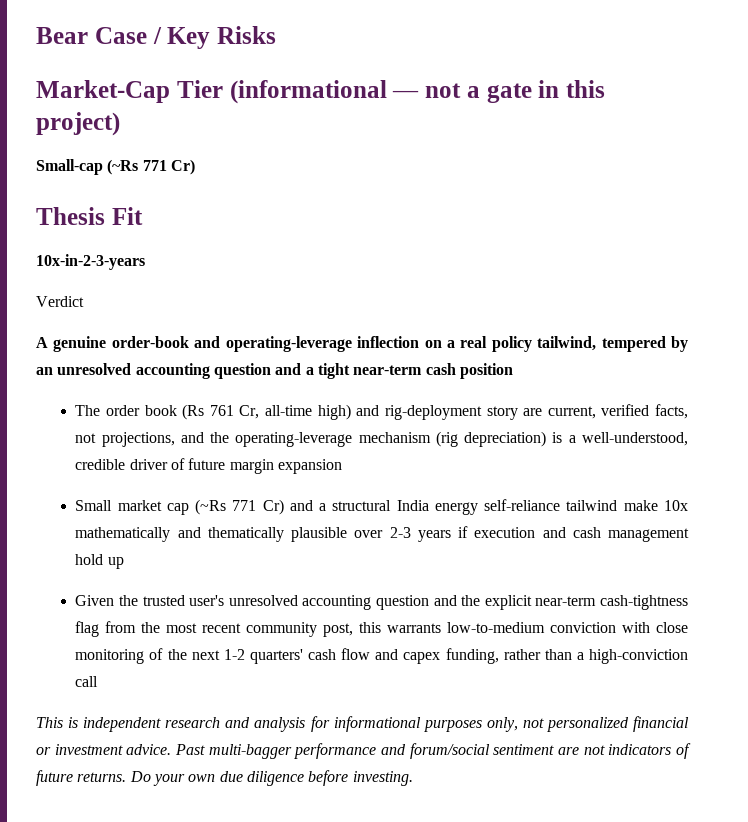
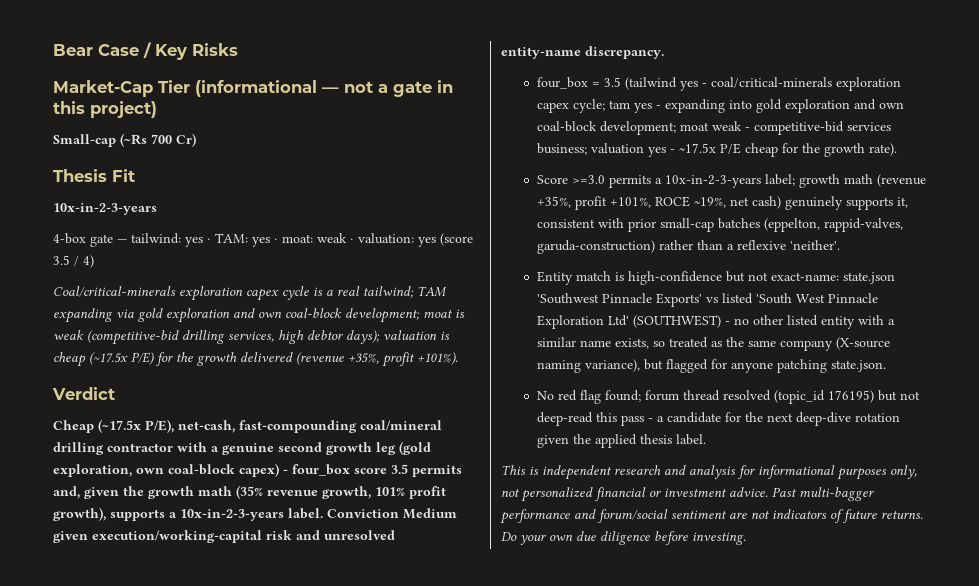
[142,160,167,171] 771 -> [151,134,172,144] 700
[36,296,84,307] [36,336,689,352] [36,363,513,379] [75,404,688,420] [75,431,688,447] [75,458,342,474] [75,499,688,515] [75,526,689,542] [75,554,124,569] [75,595,688,610] [75,621,688,637] [75,648,688,664] [75,676,99,687] Verdict // A genuine order-book and operating-leverage inflection on a real policy tailwind, tempered by an unresolved accounting question and a tight near-term cash position // The order book (Rs 761 Cr, all-time high) and rig-deployment story are current, verified facts, not projections, and the operating-leverage mechanism (rig depreciation) is a well-understood, credible driver of future margin expansion // Small market cap (~Rs 771 Cr) and a structural India energy self-reliance tailwind make 10x mathematically and thematically plausible over 2-3 years if execution and cash management hold up // Given the trusted user's unresolved accounting question and the explicit near-term cash-tightness flag from the most recent community post, this warrants low-to-medium conviction with close monitoring of the next 1-2 quarters' cash flow and capex funding, rather than a high-conviction call -> [53,233,473,247] [53,255,94,268] [53,286,447,301] [53,308,465,323] [53,330,450,345] [53,352,458,367] [52,387,115,400] [53,419,442,433] [53,441,431,455] [53,463,462,477] [53,485,446,499] [53,507,457,521] [53,530,395,543] [501,46,664,59] [536,77,901,91] [536,99,904,113] [536,121,891,135] [536,143,897,157] [536,174,926,188] [536,196,908,210] [536,218,903,232] [536,240,840,254] [536,271,895,285] [536,293,878,307] [536,315,895,329] [536,337,890,351] [536,359,886,373] [536,390,920,404] [536,412,900,426] [536,434,706,448] 4-box gate — tailwind: yes · TAM: yes · moat: weak · valuation: yes (score 3.5 / 4) // Coal/critical-minerals exploration capex cycle is a real tailwind; TAM expanding via gold exploration and own coal-block development; moat is weak (competitive-bid drilling services, high debtor days); valuation is cheap (~17.5x P/E) for the growth delivered (revenue +35%, profit +101%). // Verdict // Cheap (~17.5x P/E), net-cash, fast-compounding coal/mineral drilling contractor with a genuine second growth leg (gold exploration, own coal-block capex) - four_box score 3.5 permits and, given the growth math (35% revenue growth, 101% profit growth), supports a 10x-in-2-3-years label. Conviction Medium given execution/working-capital risk and unresolved entity-name discrepancy. // four_box = 3.5 (tailwind yes - coal/critical-minerals exploration capex cycle; tam yes - expanding into gold exploration and own coal-block development; moat weak - competitive-bid services business; valuation yes - ~17.5x P/E cheap for the growth rate). // Score >=3.0 permits a 10x-in-2-3-years label; growth math (revenue +35%, profit +101%, ROCE ~19%, net cash) genuinely supports it, consistent with prior small-cap batches (eppelton, rappid-valves, garuda-construction) rather than a reflexive 'neither'. // Entity match is high-confidence but not exact-name: state.json 'Southwest Pinnacle Exports' vs listed 'South West Pinnacle Exploration Ltd' (SOUTHWEST) - no other listed entity with a similar name exists, so treated as the same company (X-source naming variance), but flagged for anyone patching state.json. // No red flag found; forum thread resolved (topic_id 176195) but not deep-read this pass - a candidate for the next deep-dive rotation given the applied thesis label.

